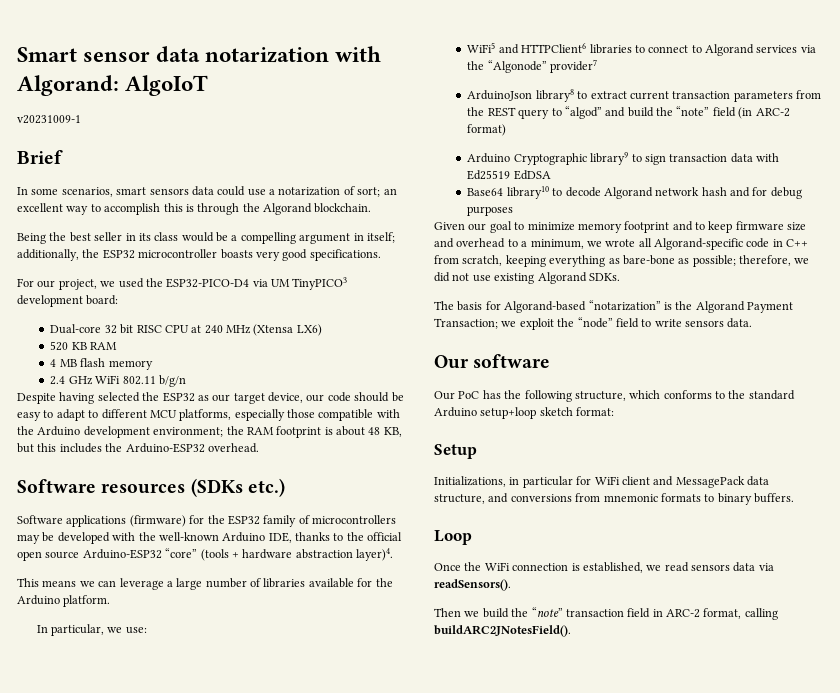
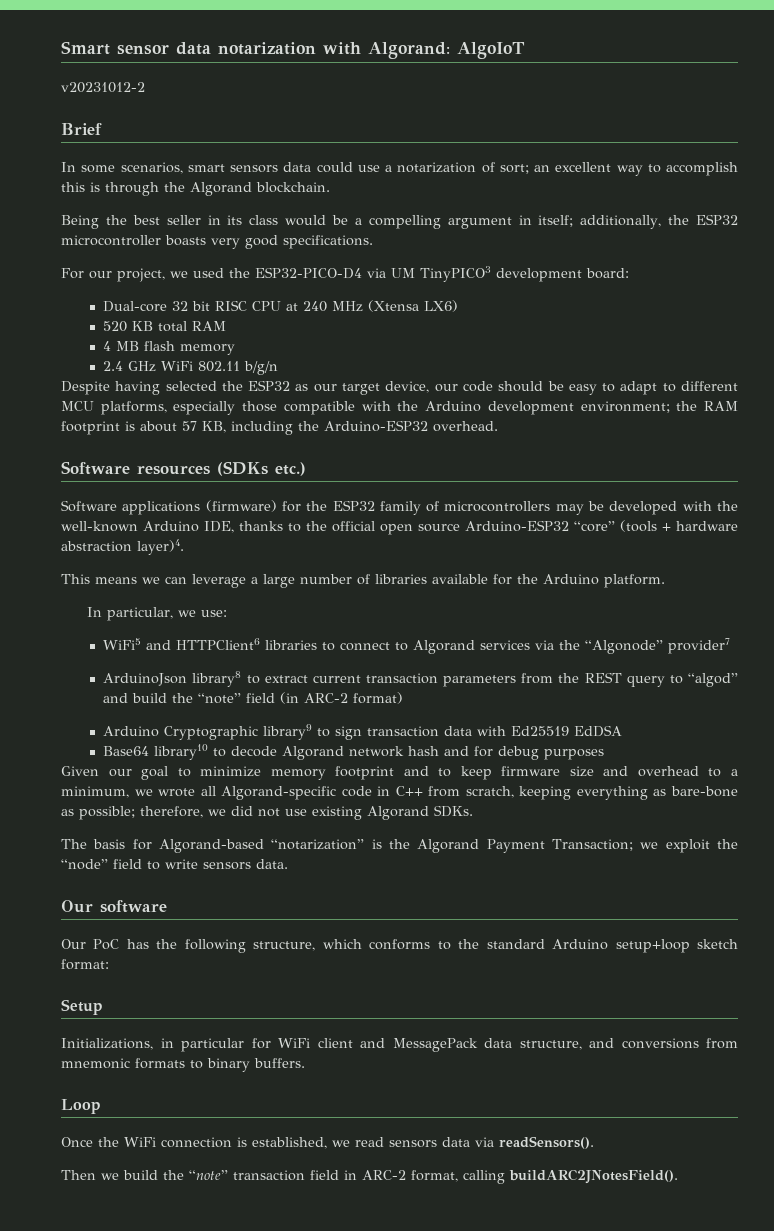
[17,115,81,124] v20231009-1 -> [61,82,145,93] v20231012-2
(87, 346) none -> [158,321,188,332] total
[368,427,402,437] [17,443,102,453] 48 KB, but this includes -> [182,421,293,435] 57 KB, including

